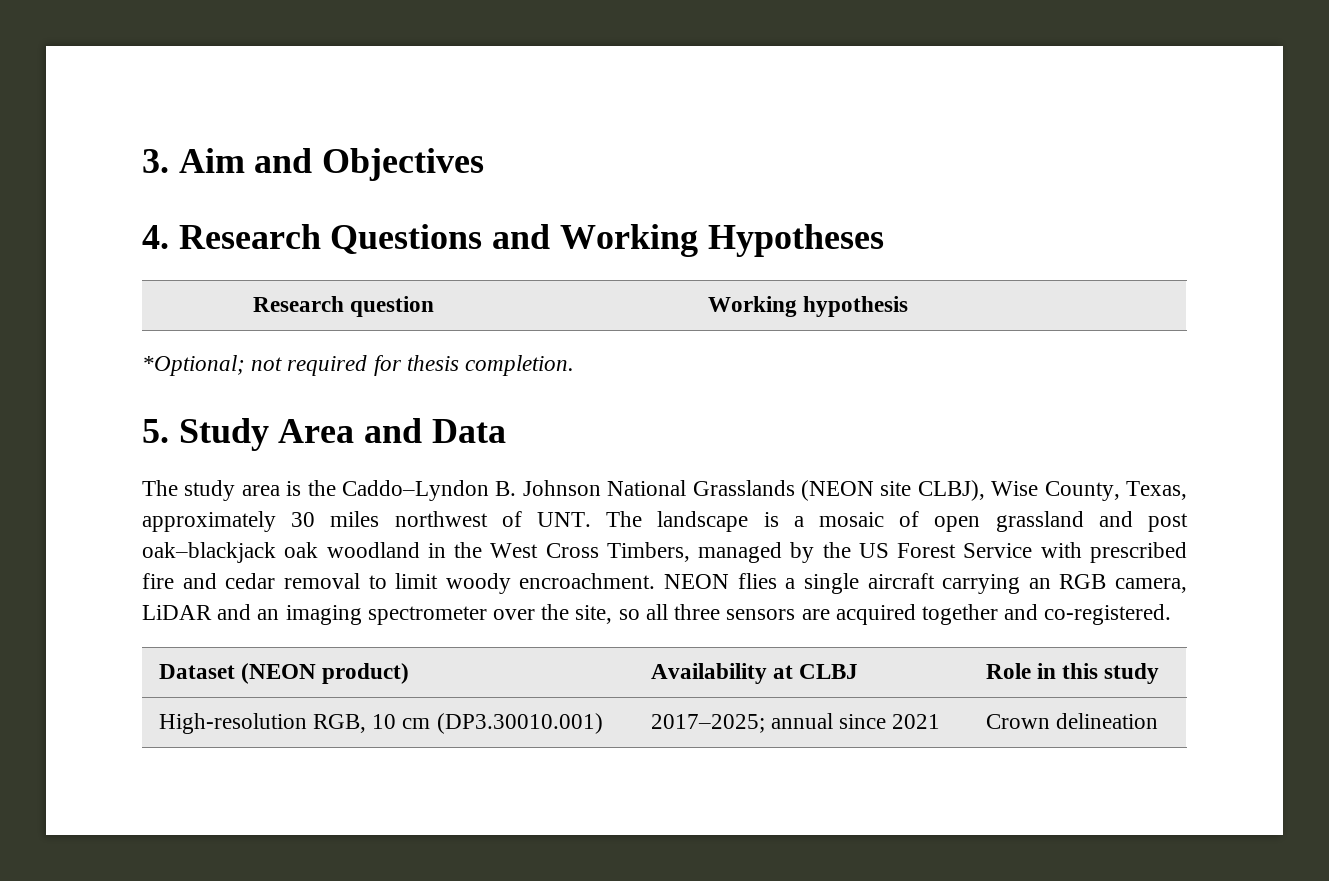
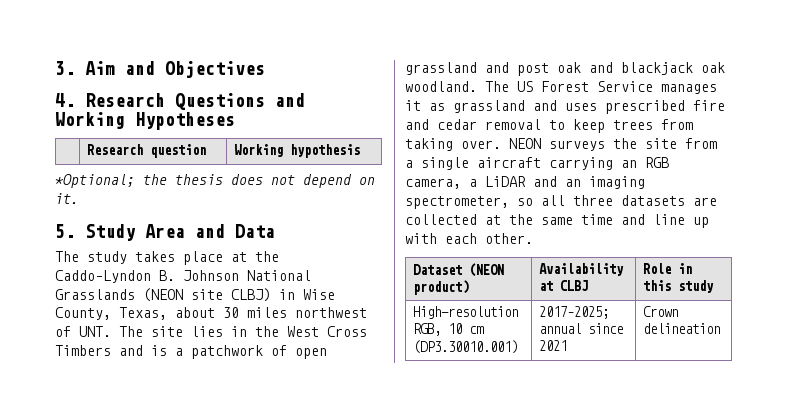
[251,355,575,376] not required for thesis completion. -> [143,174,375,188] [55,193,79,204] the thesis does not depend on it.
[241,481,302,496] area is -> [135,251,247,265] takes place at
[917,480,985,501] CLBJ), -> [231,288,295,302] CLBJ) in
[142,511,276,532] approximately -> [175,307,215,318] about
[657,511,749,532] landscape -> [151,326,367,337] [55,345,143,356] site lies in the West Cross Timbers and
[819,512,885,527] mosaic -> [191,345,263,359] patchwork
[142,542,1082,563] oak–blackjack oak woodland in the West Cross Timbers, managed by the US Forest Service with -> [557,62,725,75] [405,81,717,94] [405,100,597,113] oak and blackjack oak woodland. The US Forest Service manages it as grassland and uses
[395,573,777,594] limit woody encroachment. NEON flies -> [573,119,693,133] [405,138,717,151] keep trees from taking over. NEON surveys the site from
(1187, 585) none -> [469,179,477,187] a
[367,604,1172,625] spectrometer over the site, so all three sensors are acquired together and co-registered. -> [405,195,717,209] [405,214,709,228] [405,233,533,244] spectrometer, so all three datasets are collected at the same time and line up with each other.

